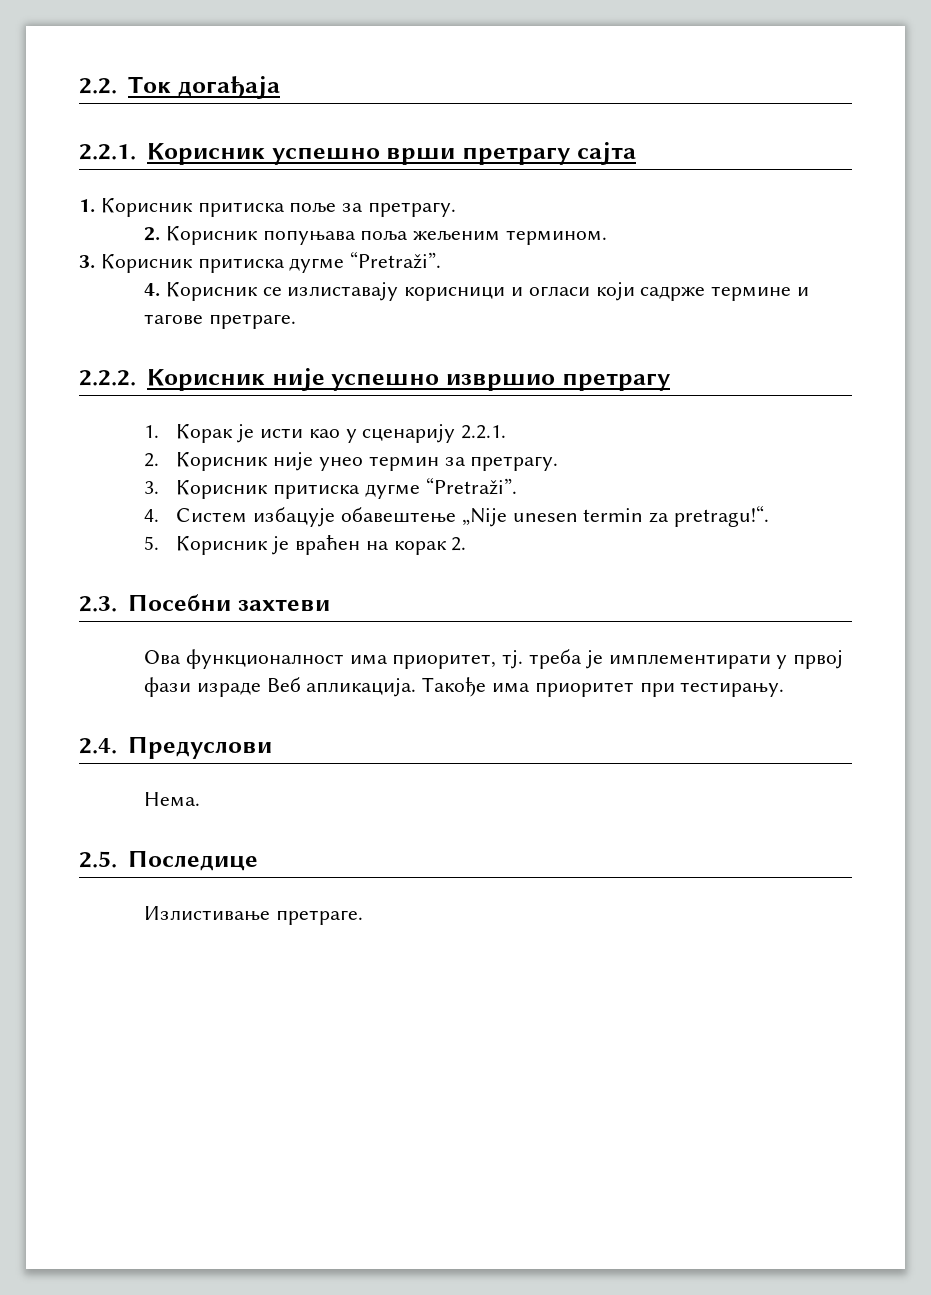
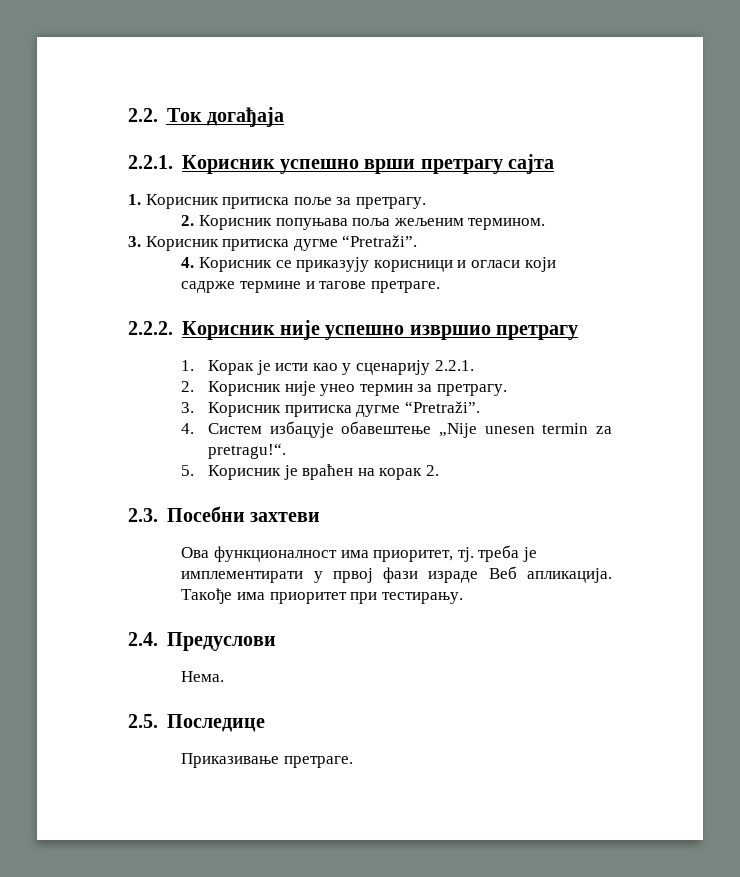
[287,282,399,301] излиставају -> [296,257,370,272] приказују
[143,906,270,921] Излистивање -> [181,753,280,768] Приказивање

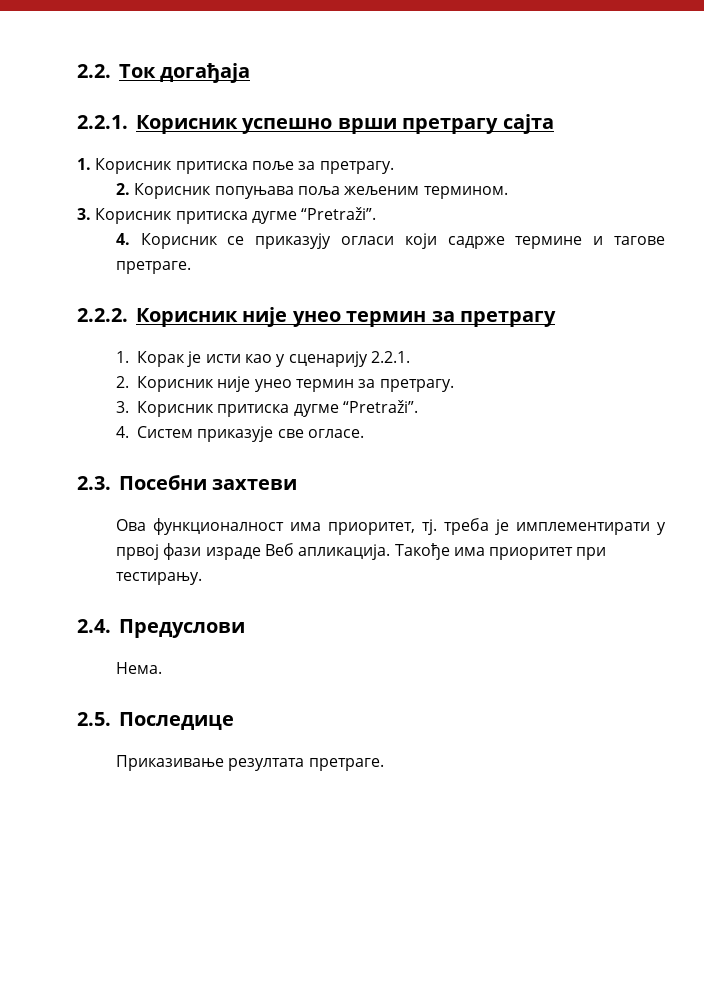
[373,260,467,272] корисници и -> (332, 241) none
[325,325,491,340] успешно извршио -> [292,311,455,327] унео термин за
[269,421,612,438] [208,443,287,459] [181,464,440,480] избацује обавештење „Nije unesen termin za pretragu!“. // 5. Корисник је враћен на корак 2. -> [197,426,364,442] приказује све огласе.
(280, 760) none -> [228,758,305,771] резултата

